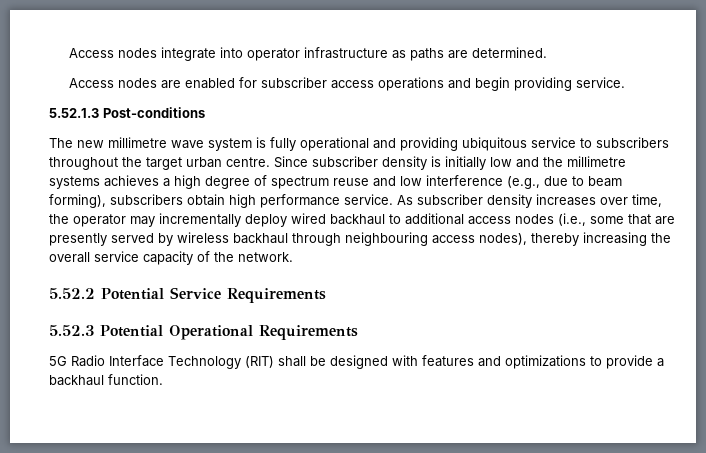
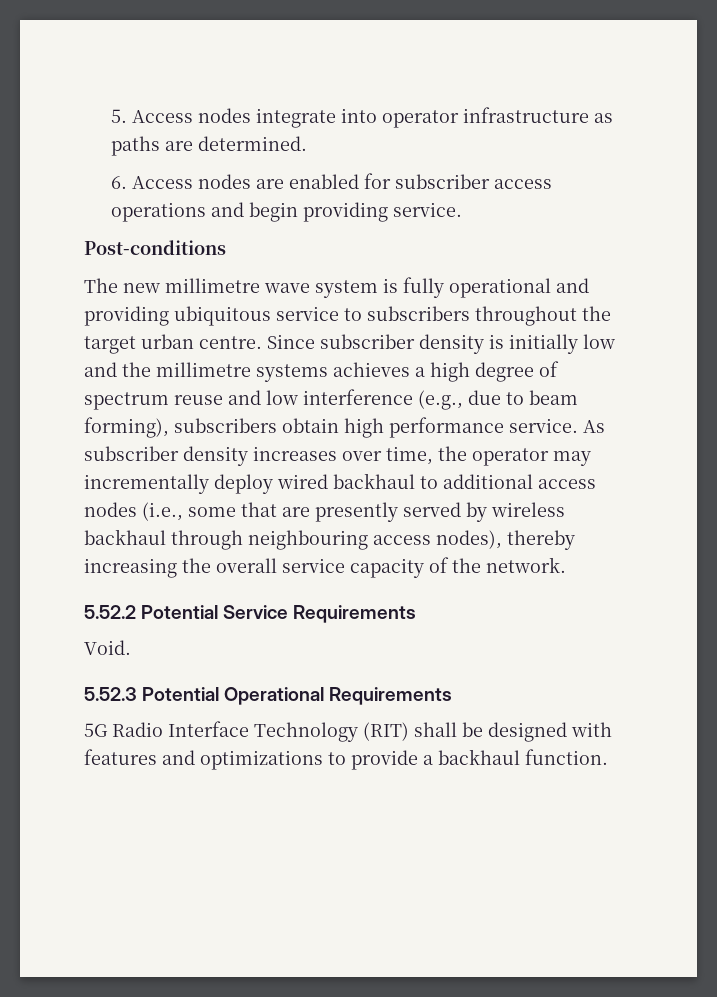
(68, 53) none -> [111,109,128,123] 5.
(547, 52) none -> [111,176,128,189] 6.
[49,108,99,118] 5.52.1.3 -> (463, 209) none
(326, 295) none -> [84,640,131,655] // Void.

